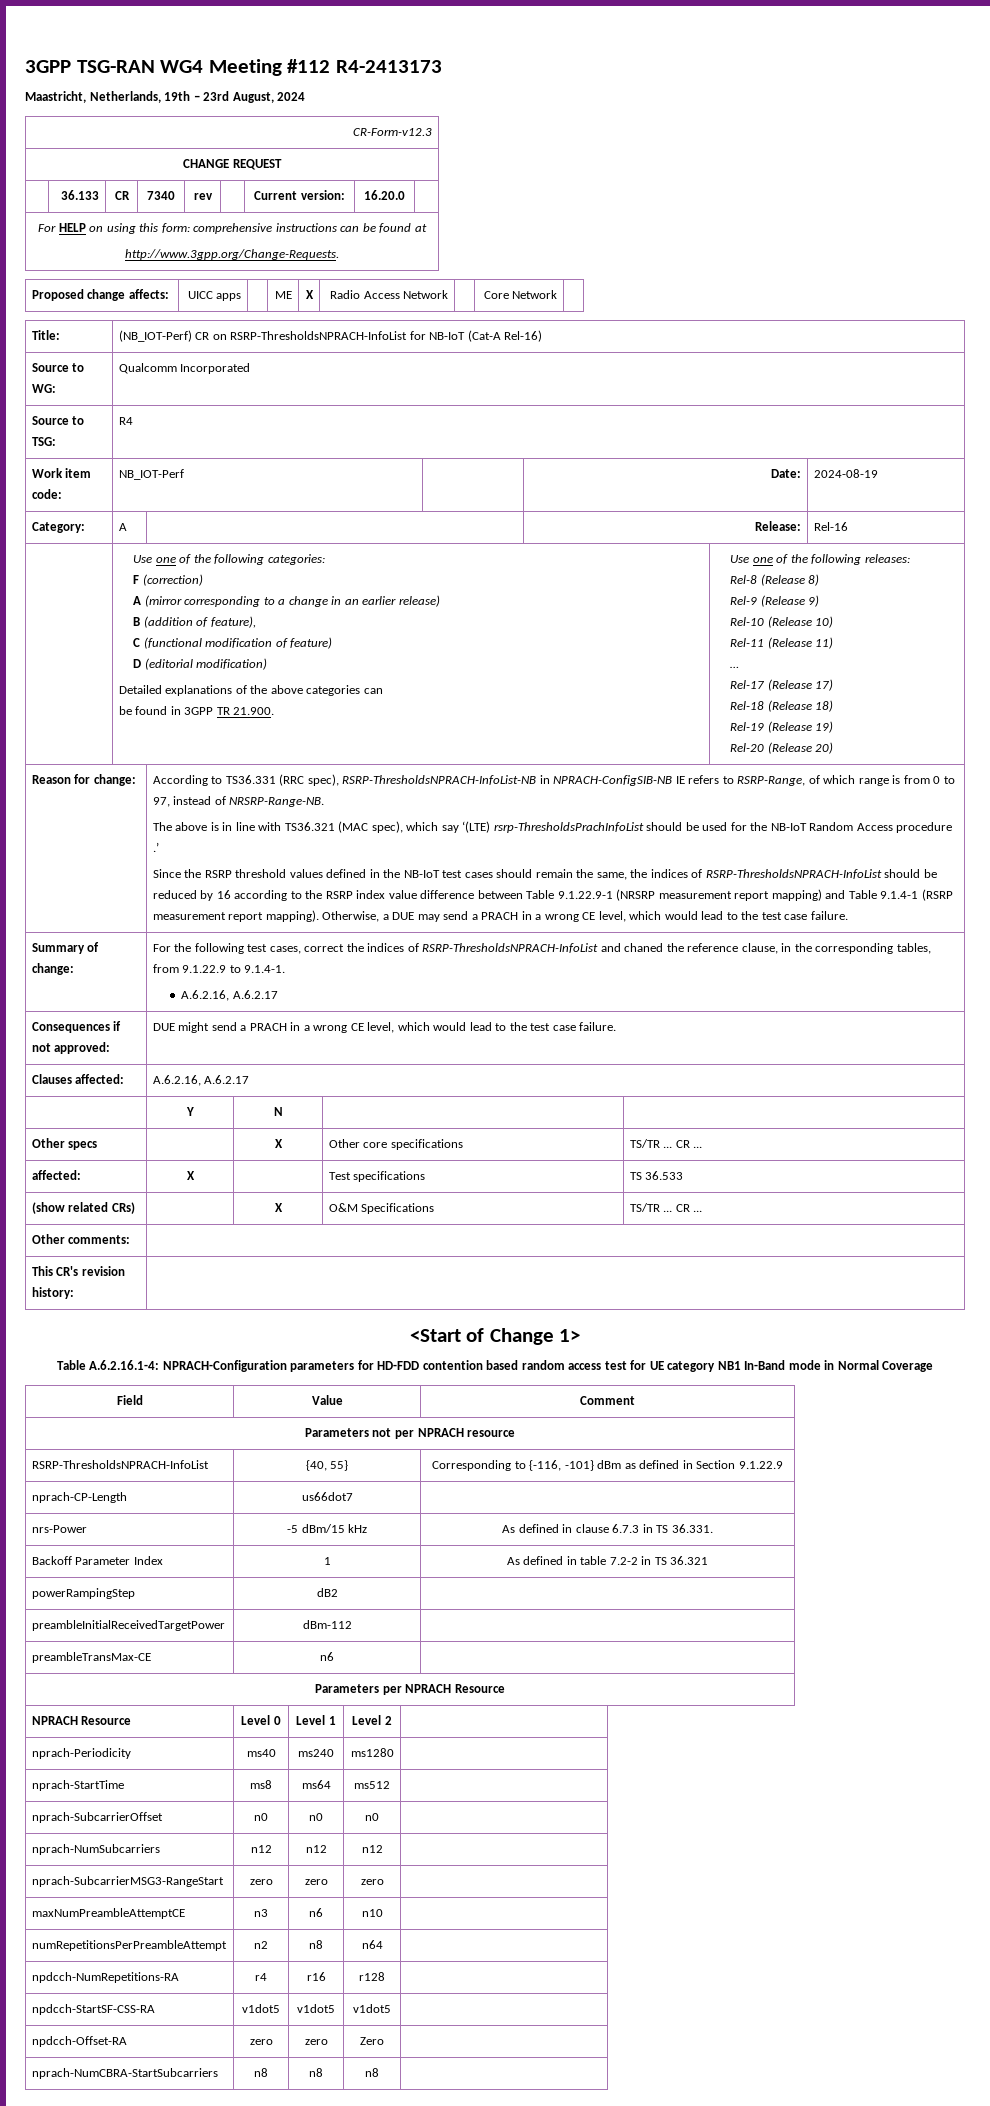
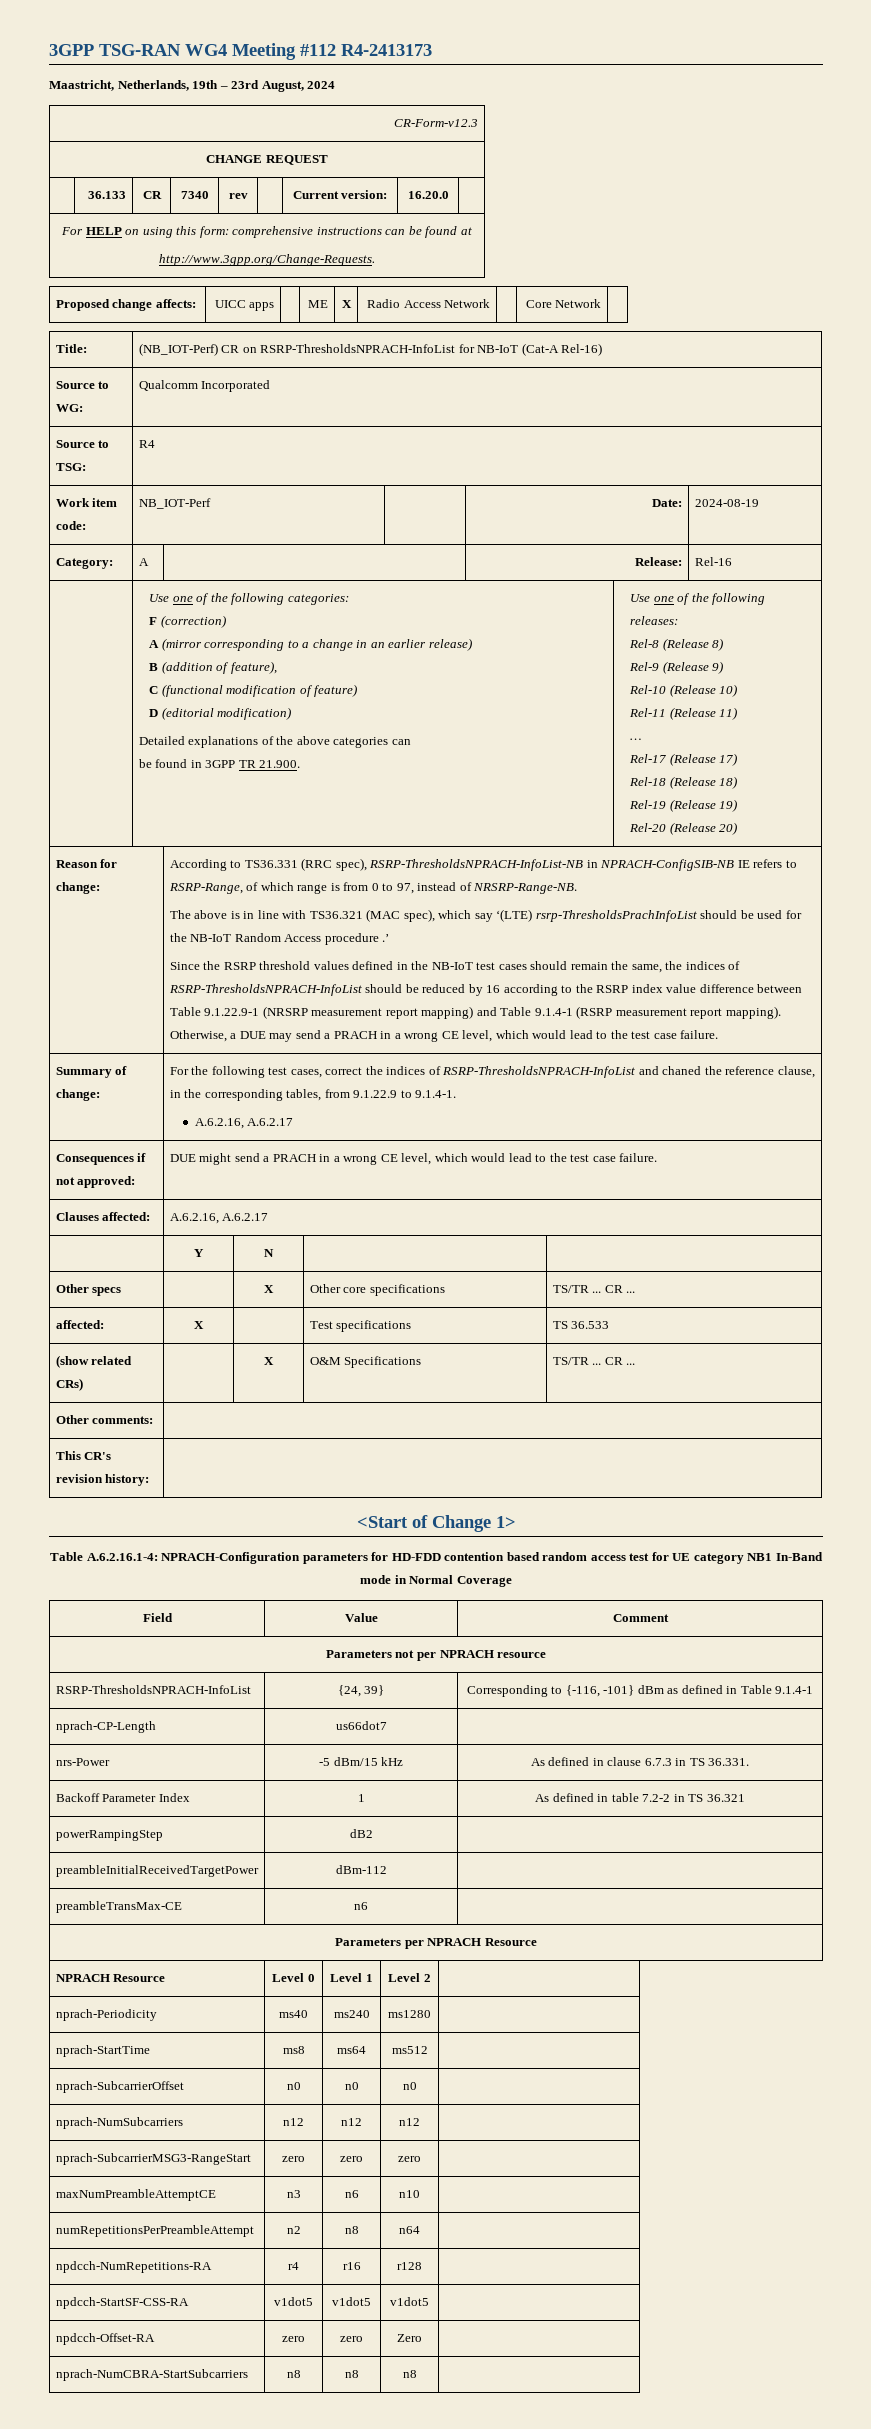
[305,1460,349,1471] {40, 55} -> [337,1685,385,1697] {24, 39}
[696,1460,783,1469] Section 9.1.22.9 -> [740,1685,814,1694] Table 9.1.4-1

